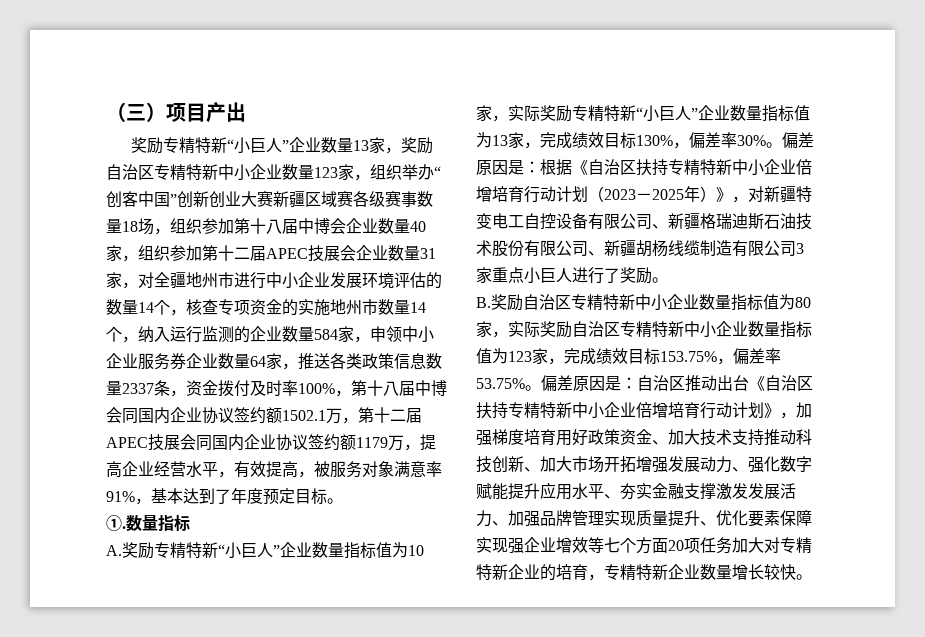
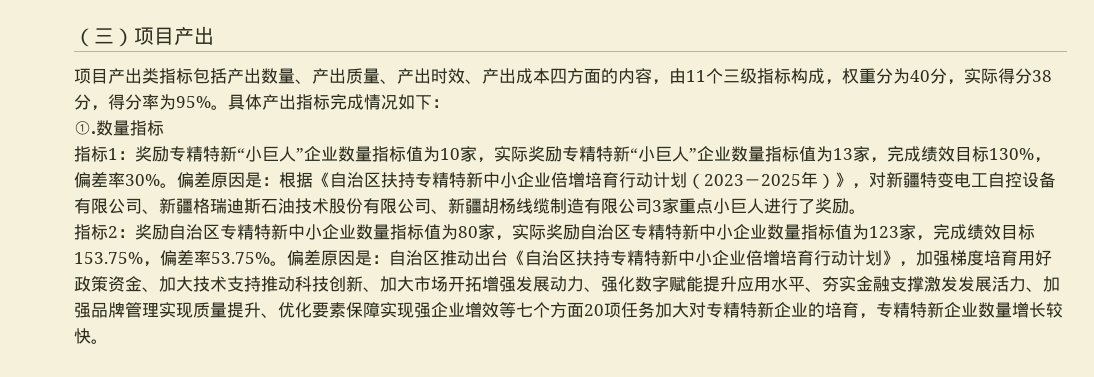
[130,137,433,154] [106,164,441,181] [106,190,433,208] [106,218,426,235] [106,245,436,262] [106,272,442,289] [106,299,426,316] [106,326,434,343] [106,353,442,370] [106,380,447,397] [106,407,422,424] [106,434,436,451] [106,461,442,478] [106,488,343,505] 奖励专精特新“小巨人”企业数量13家，奖励自治区专精特新中小企业数量123家，组织举办“创客中国”创新创业大赛新疆区域赛各级赛事数量18场，组织参加第十八届中博会企业数量40家，组织参加第十二届APEC技展会企业数量31家，对全疆地州市进行中小企业发展环境评估的数量14个，核查专项资金的实施地州市数量14个，纳入运行监测的企业数量584家，申领中小企业服务券企业数量64家，推送各类政策信息数量2337条，资金拨付及时率100%，第十八届中博会同国内企业协议签约额1502.1万，第十二届APEC技展会同国内企业协议签约额1179万，提高企业经营水平，有效提高，被服务对象满意率91%，基本达到了年度预定目标。 -> [74,68,1052,85] [74,94,449,111] 项目产出类指标包括产出数量、产出质量、产出时效、产出成本四方面的内容，由11个三级指标构成，权重分为40分，实际得分38分，得分率为95%。具体产出指标完成情况如下：
[106,545,122,556] A. -> [74,146,135,162] 指标1：
[476,297,491,308] B. -> [74,224,135,240] 指标2：

